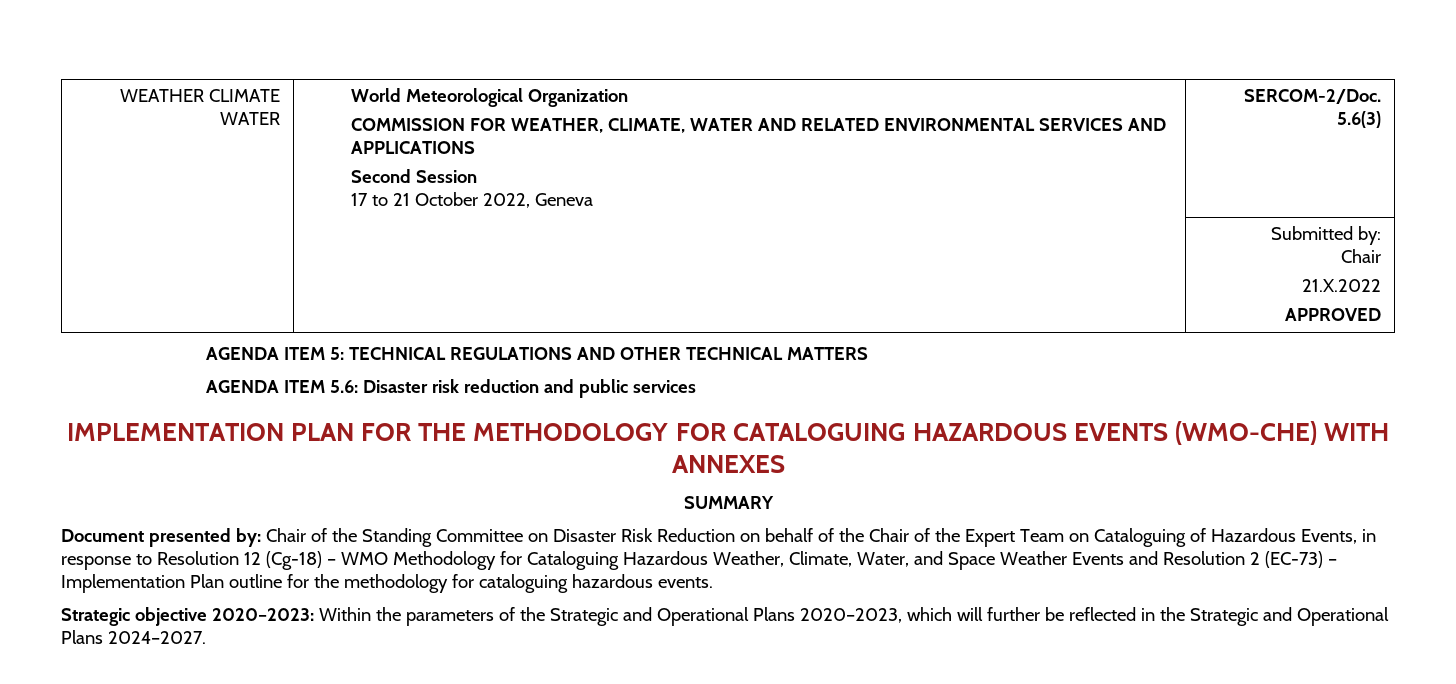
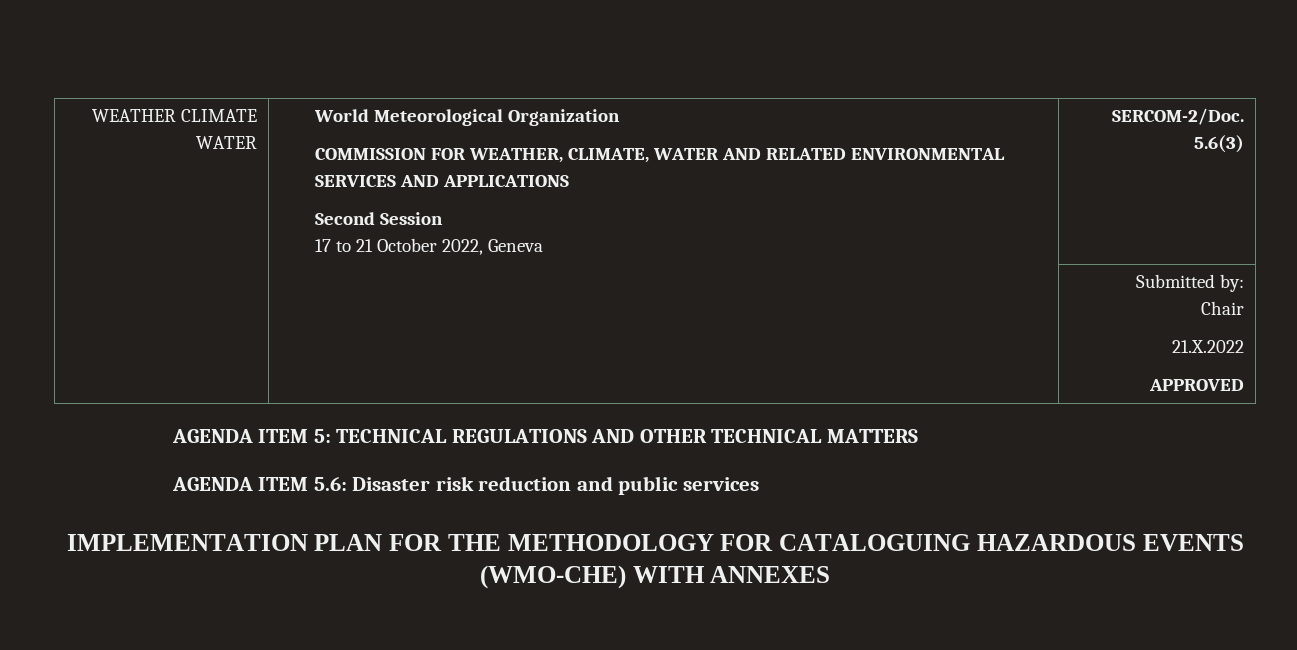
[683,496,774,509] [61,528,1376,547] [61,551,1337,570] [61,574,713,593] [61,607,1389,626] [61,630,206,644] // SUMMARY // Document presented by: Chair of the Standing Committee on Disaster Risk Reduction on behalf of the Chair of the Expert Team on Cataloguing of Hazardous Events, in response to Resolution 12 (Cg-18) – WMO Methodology for Cataloguing Hazardous Weather, Climate, Water, and Space Weather Events and Resolution 2 (EC-73) – Implementation Plan outline for the methodology for cataloguing hazardous events. // Strategic objective 2020–2023: Within the parameters of the Strategic and Operational Plans 2020–2023, which will further be reflected in the Strategic and Operational Plans 2024–2027. -> (831, 574) none

